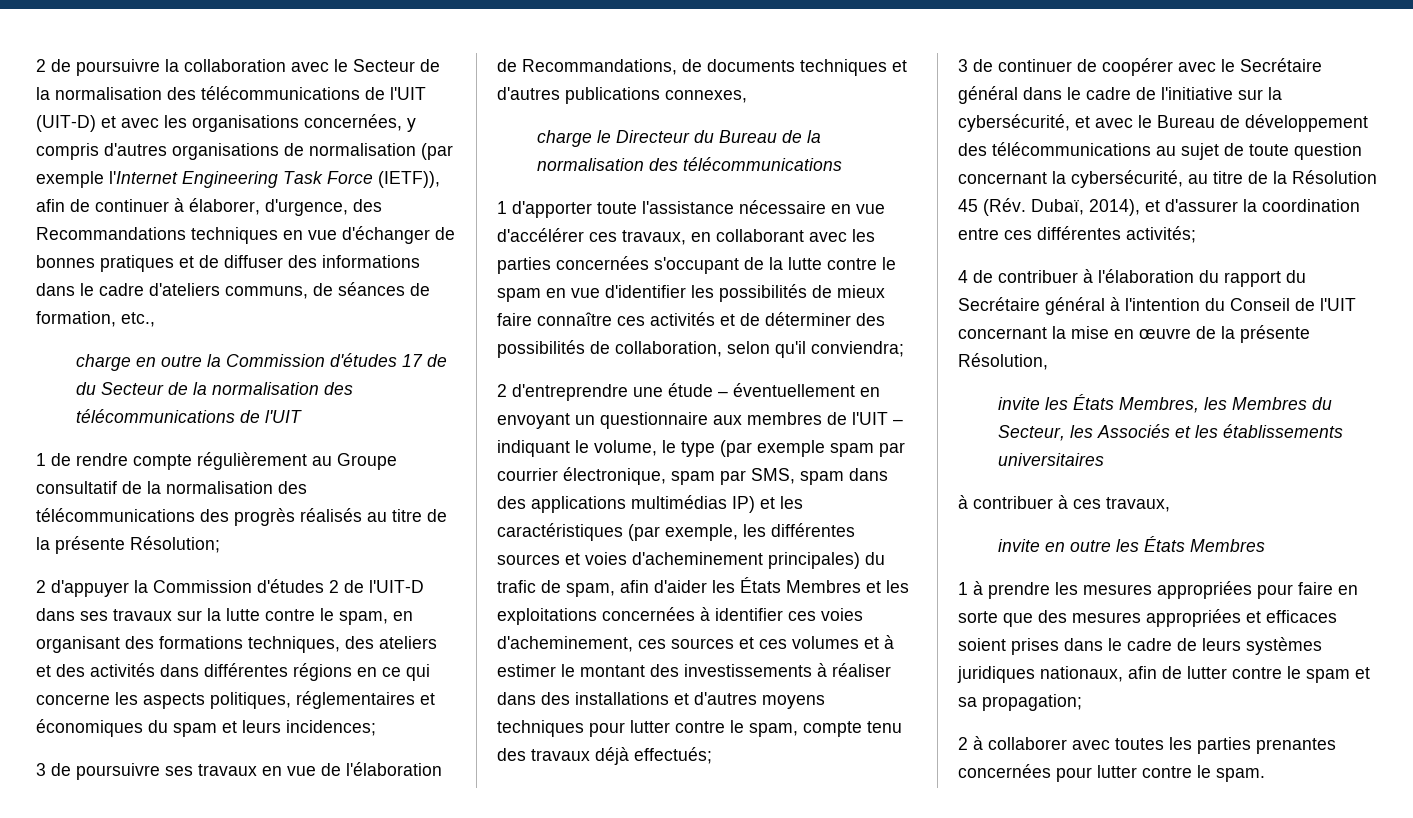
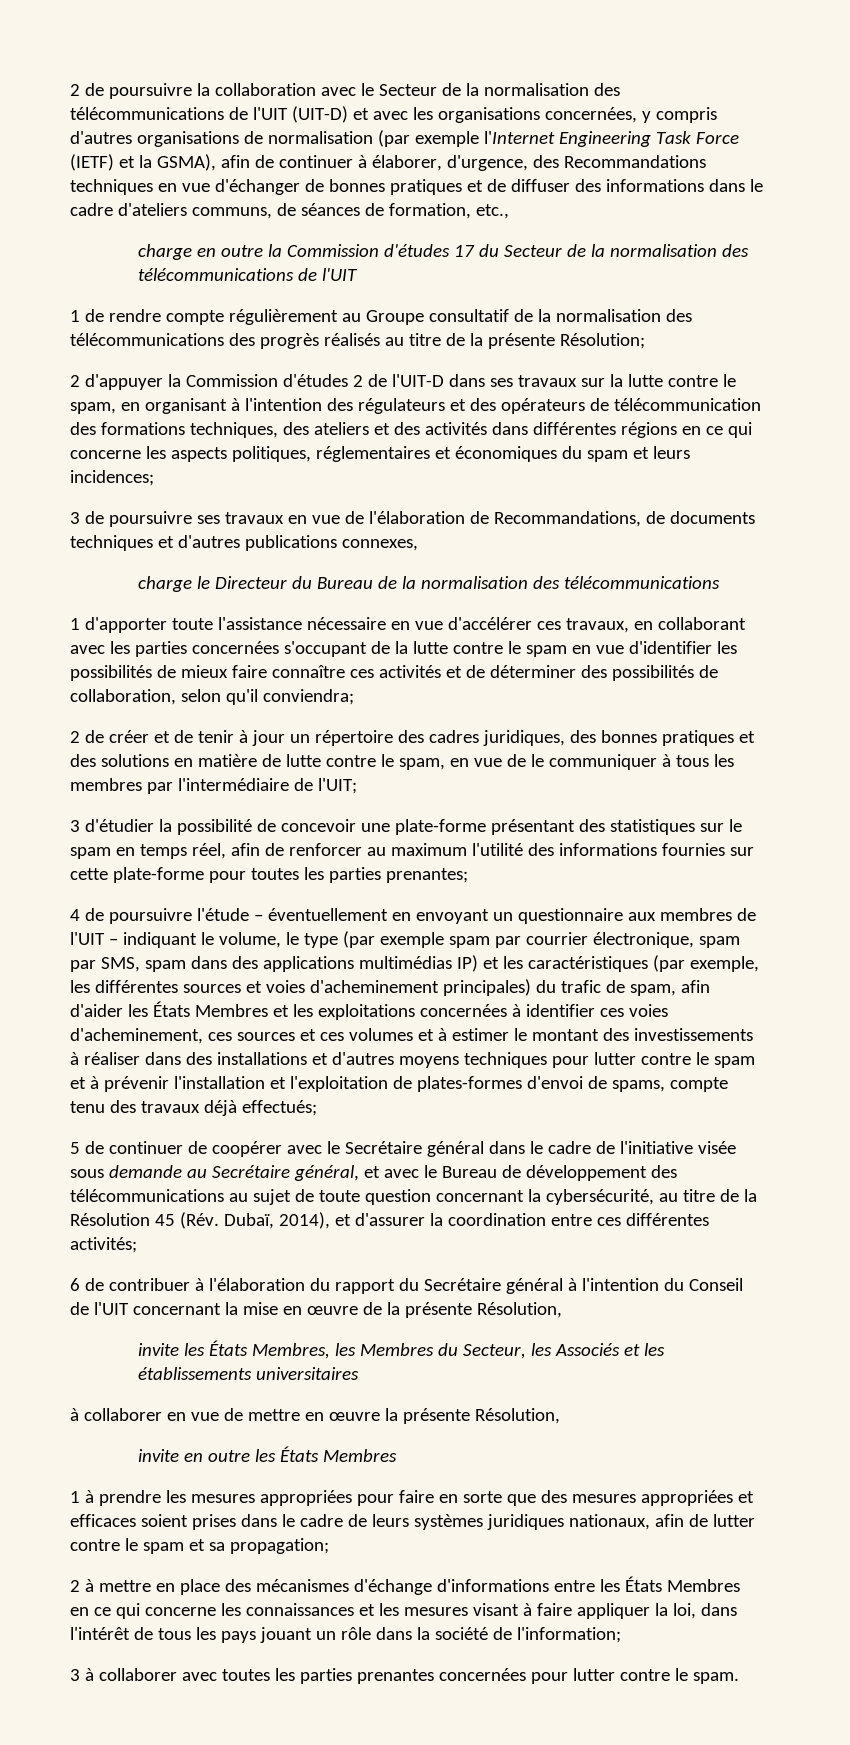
[378,171,440,188] (IETF)), -> [70,154,216,171] (IETF) et la GSMA),
[426,354,447,367] de -> (475, 251) none
(120, 644) none -> [230,398,761,414] à l'intention des régulateurs et des opérateurs de télécommunication
[512,383,713,401] d'entreprendre une étude -> [84,730,755,746] [70,754,734,770] [70,778,357,794] [70,819,742,835] [70,843,754,859] [70,867,468,883] [70,908,249,924] de créer et de tenir à jour un répertoire des cadres juridiques, des bonnes pratiques et des solutions en matière de lutte contre le spam, en vue de le communiquer à tous les membres par l'intermédiaire de l'UIT; // 3 d'étudier la possibilité de concevoir une plate-forme présentant des statistiques sur le spam en temps réel, afin de renforcer au maximum l'utilité des informations fournies sur cette plate-forme pour toutes les parties prenantes; // 4 de poursuivre l'étude
[749,723,798,737] spam, -> [713,1056,755,1068] [70,1076,665,1092] spam et à prévenir l'installation et l'exploitation de plates-formes d'envoi de spams,
[958,59,968,72] 3 -> [70,1142,80,1154] 5
[1238,87,1282,100] [958,114,1070,132] sur la cybersécurité, -> [697,1141,736,1154] [70,1165,359,1181] visée sous demande au Secrétaire général,
[958,270,968,283] 4 -> [70,1278,80,1291] 6
[973,495,1170,512] contribuer à ces travaux, -> [83,1408,560,1424] collaborer en vue de mettre en œuvre la présente Résolution,
(983, 743) none -> [98,1576,740,1595] [70,1603,737,1619] [70,1627,621,1643] [70,1668,94,1681] mettre en place des mécanismes d'échange d'informations entre les États Membres en ce qui concerne les connaissances et les mesures visant à faire appliquer la loi, dans l'intérêt de tous les pays jouant un rôle dans la société de l'information; // 3 à

